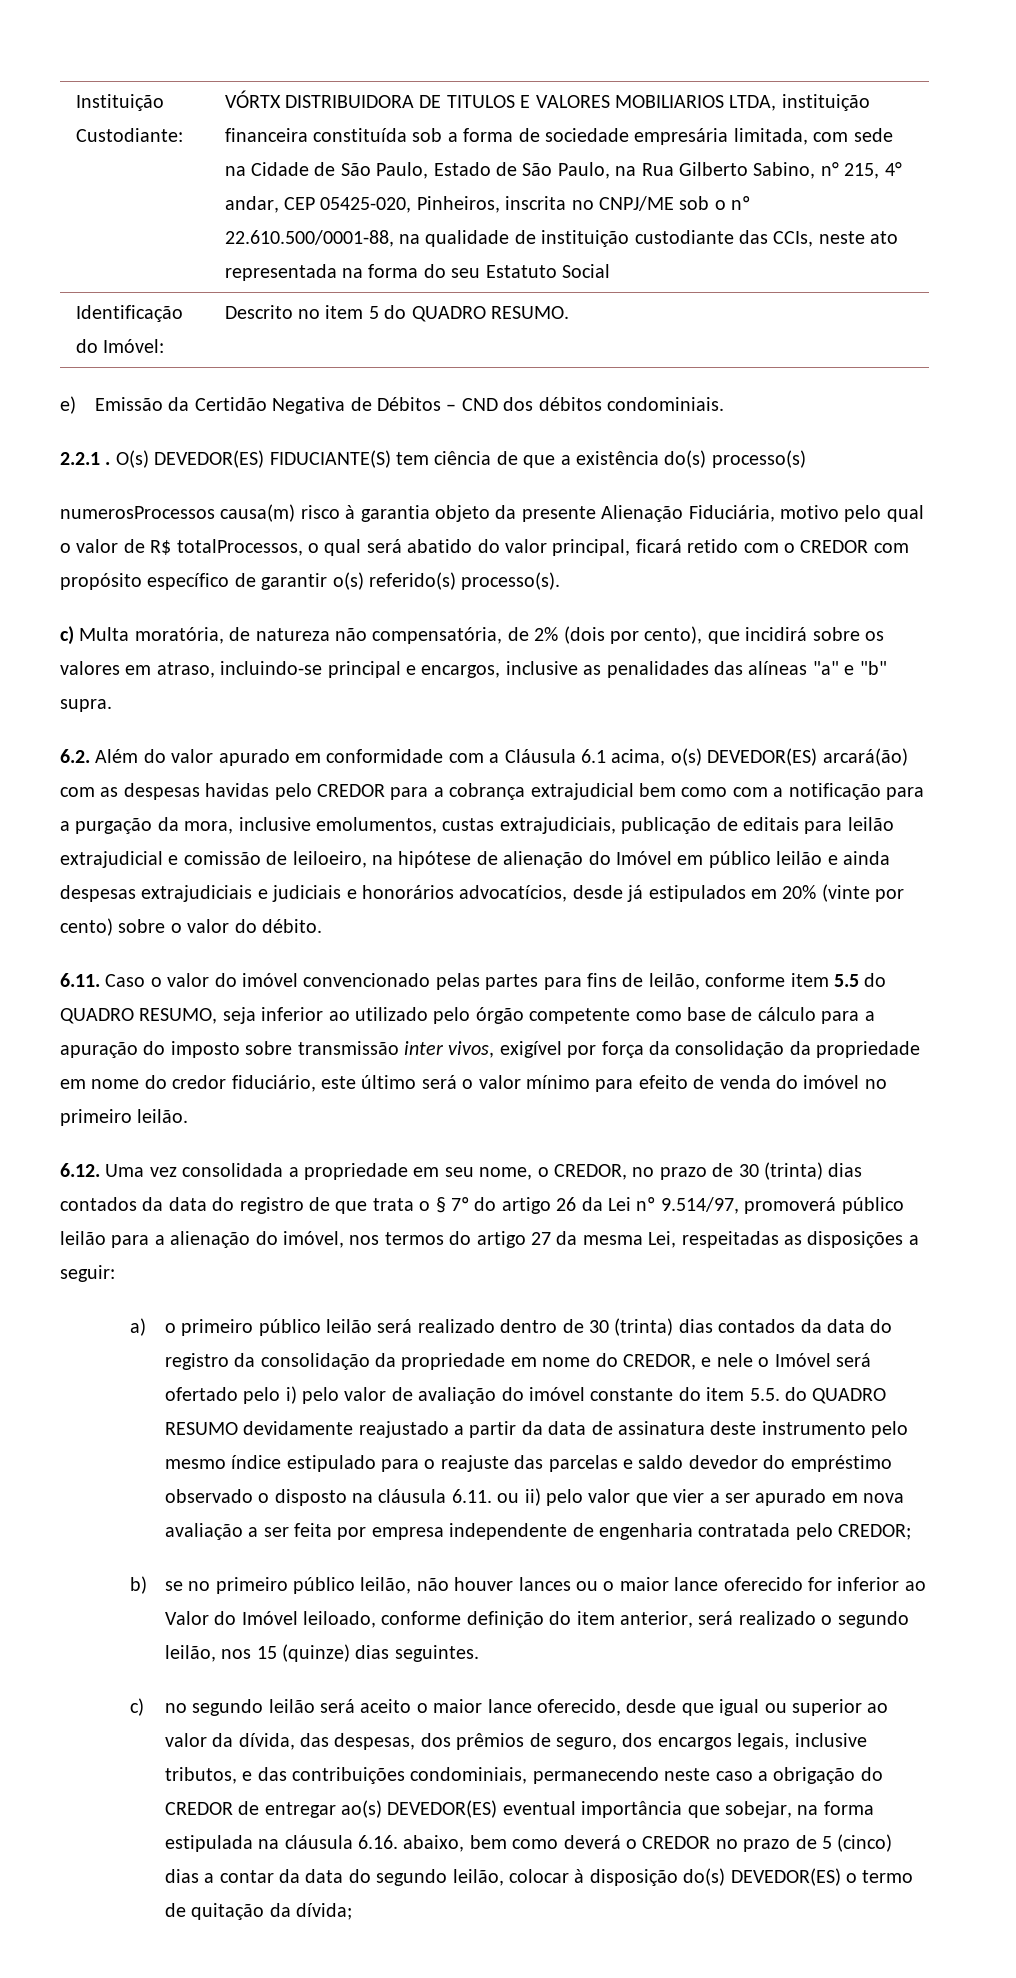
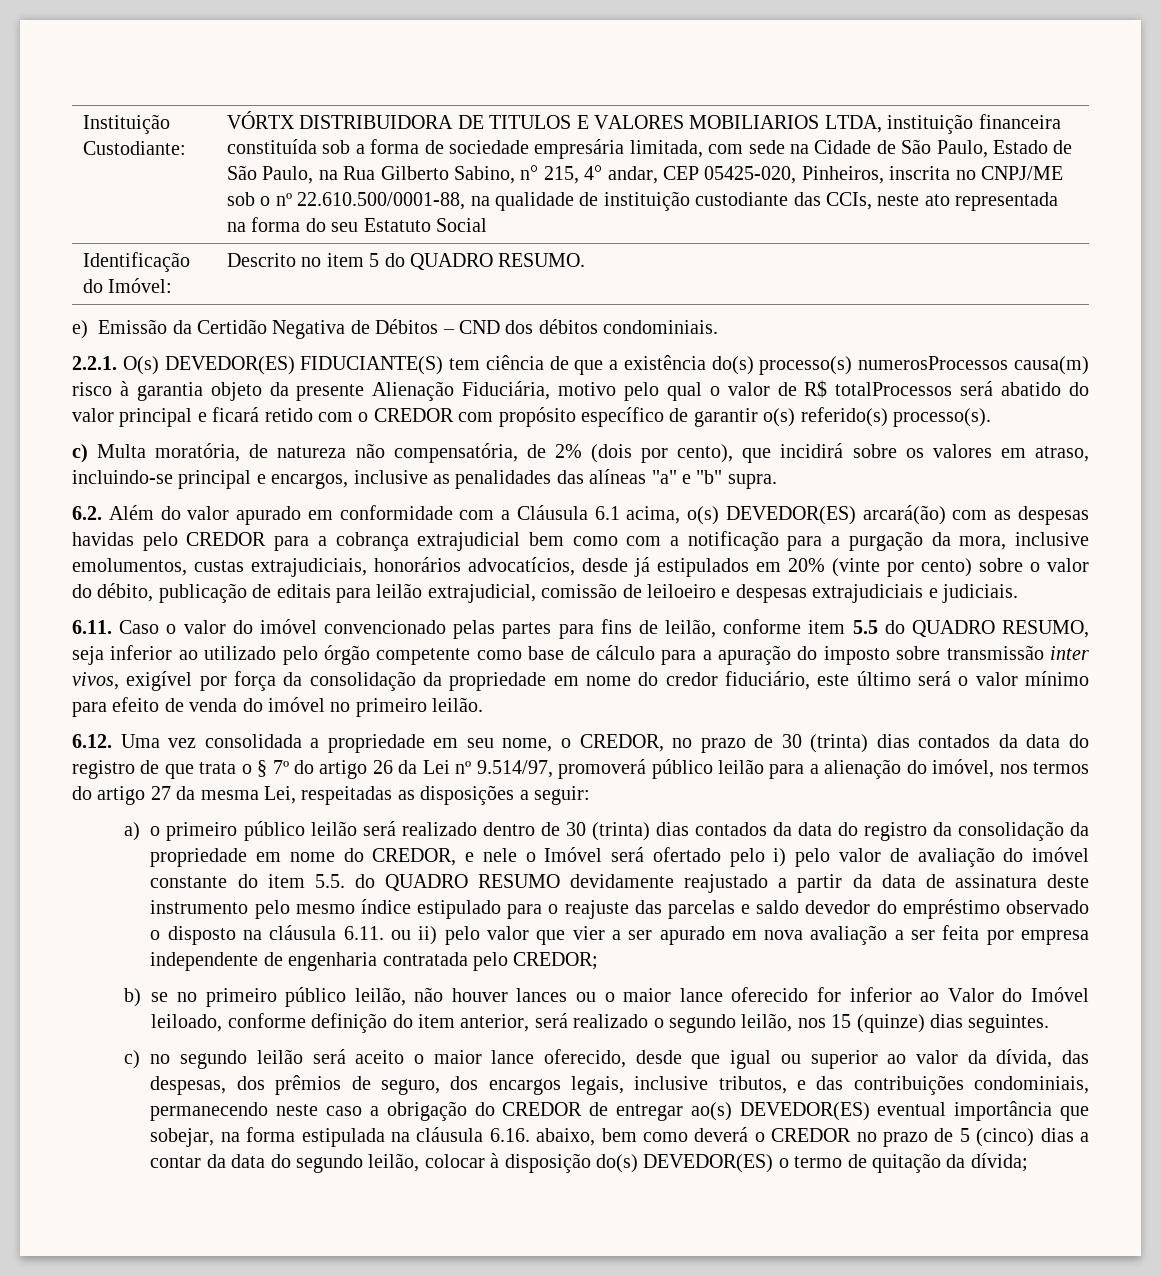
[60,452,111,465] 2.2.1 . -> [72,356,117,370] 2.2.1.
(806, 459) // -> (853, 365) none
[176,539,362,556] totalProcessos, o qual -> [835,382,953,396] totalProcessos
[552,539,631,556] principal, -> [119,408,207,427] principal e
[621,817,894,834] [60,851,890,868] [60,885,357,902] publicação de editais para leilão extrajudicial e comissão de leiloeiro, na hipótese de alienação do Imóvel em público leilão e ainda despesas extrajudiciais e judiciais e -> (367, 567) none
[262,919,322,933] débito. -> [97,583,1018,603] débito, publicação de editais para leilão extrajudicial, comissão de leiloeiro e despesas extrajudiciais e judiciais.

